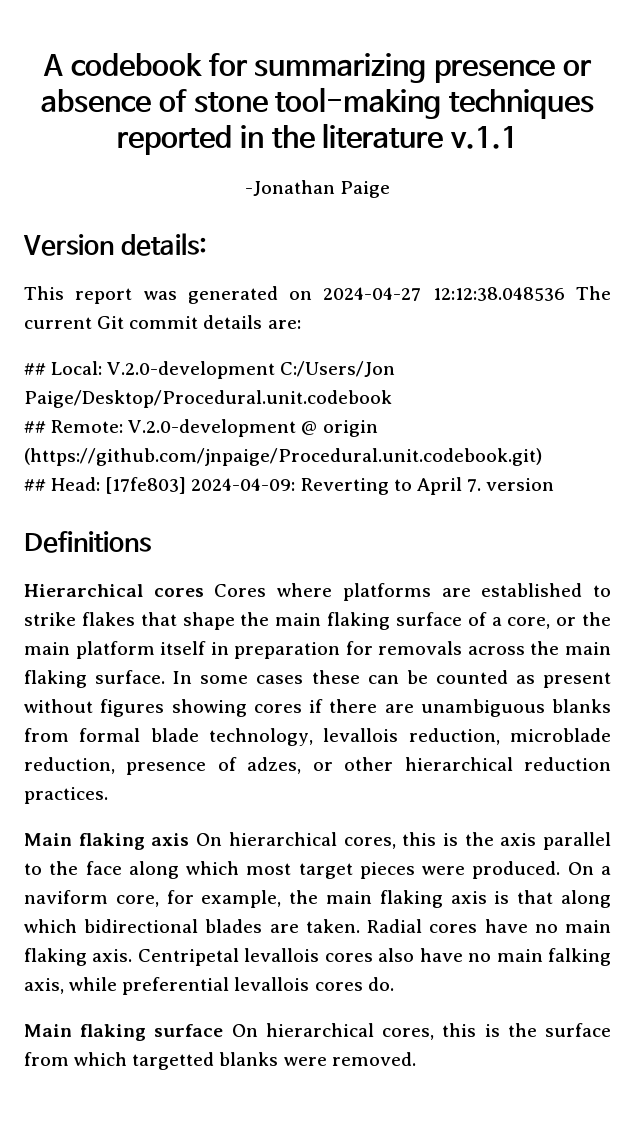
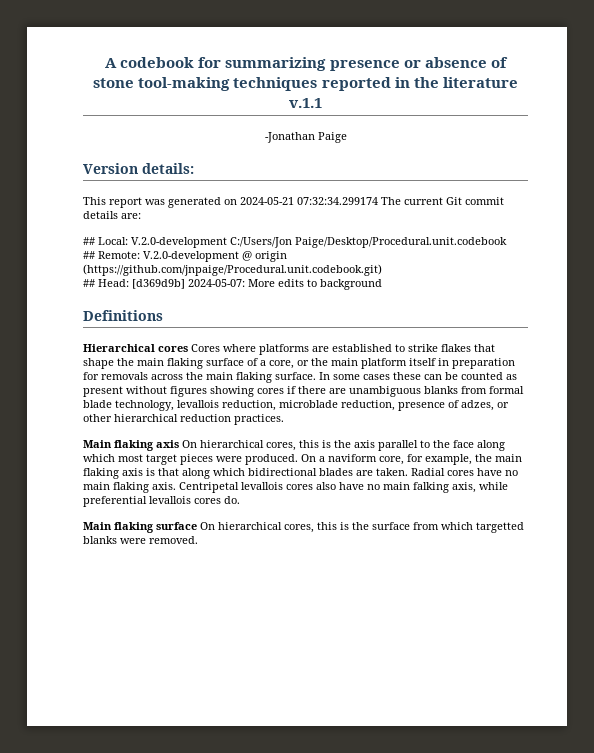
[323,287,565,301] 2024-04-27 12:12:38.048536 -> [240,197,378,205] 2024-05-21 07:32:34.299174
[105,477,555,495] [17fe803] 2024-04-09: Reverting to April 7. version -> [132,279,382,290] [d369d9b] 2024-05-07: More edits to background

